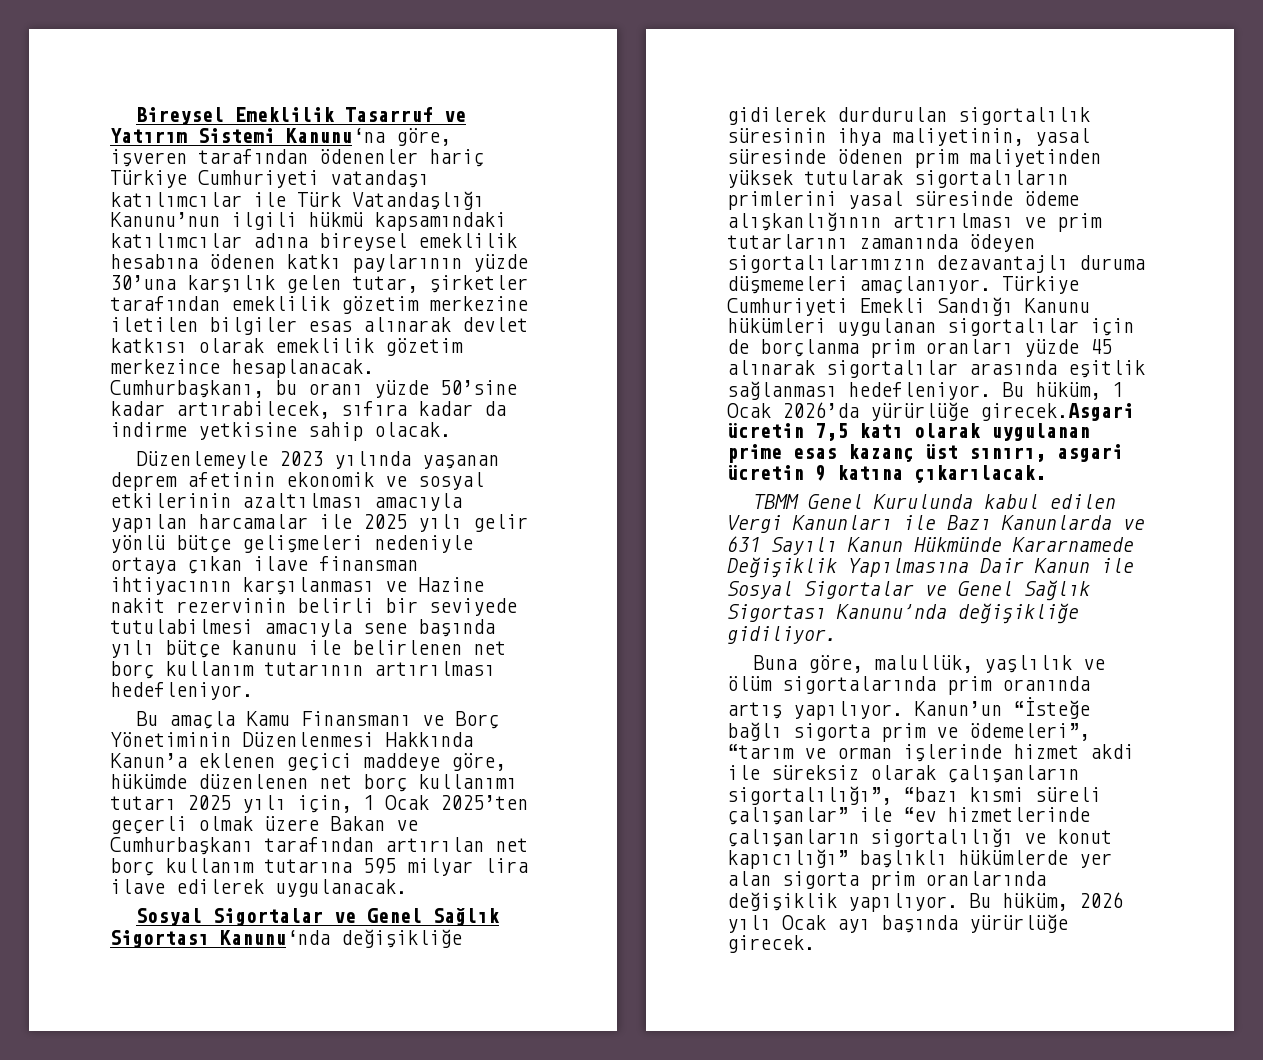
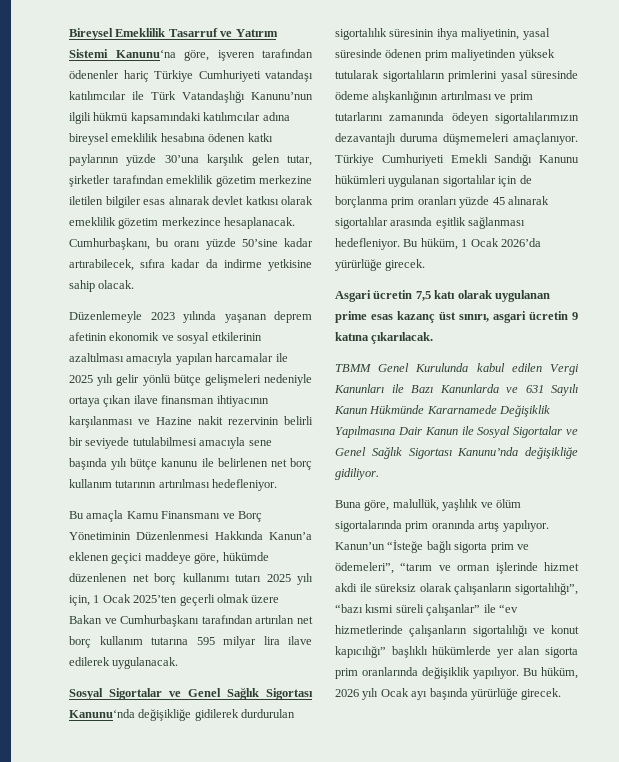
[980,403,1134,421] girecek.Asgari -> [385,259,426,271] [335,290,371,302] girecek. // Asgari

